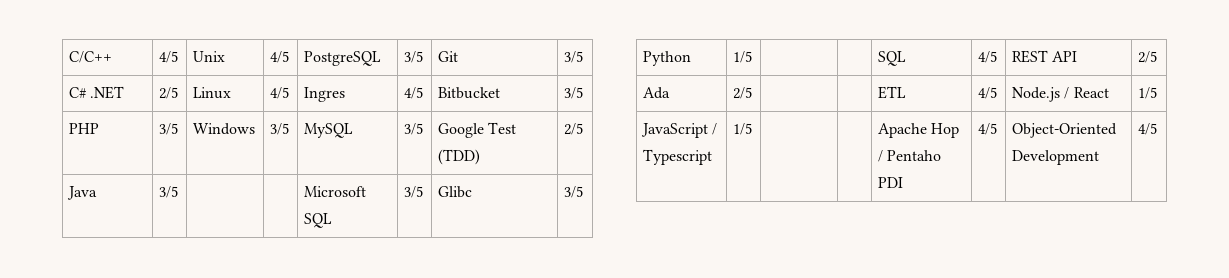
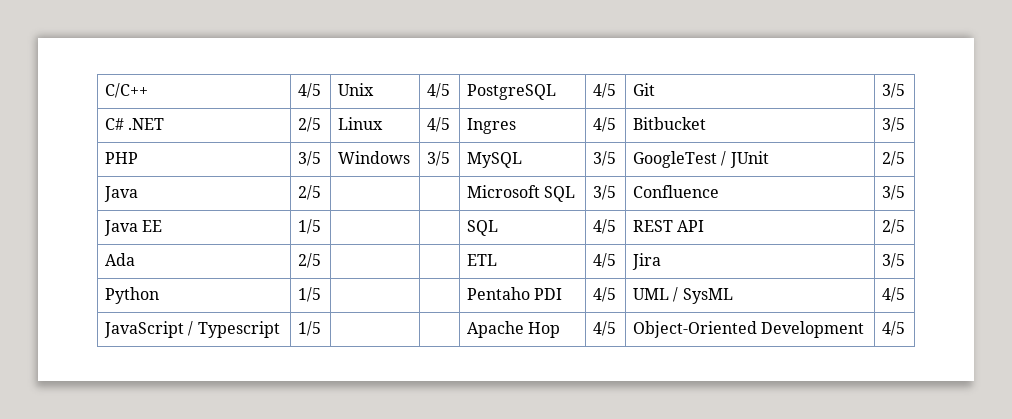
[404,51,424,63] 3/5 -> [592,83,616,98] 4/5
[438,122,517,138] [438,149,481,165] Google Test (TDD) -> [632,151,769,168] GoogleTest / JUnit
[159,186,179,198] 3/5 -> [297,185,321,200] 2/5
[438,186,473,198] [564,186,584,198] [643,51,692,66] Glibc | 3/5 // Python -> [632,185,719,198] [881,185,905,200] [103,220,163,236] Confluence | 3/5 // Java EE
[1012,87,1109,102] [1138,87,1158,99] Node.js / React | 1/5 -> [631,253,661,270] [881,253,905,268] [104,287,159,304] [297,287,321,302] [466,287,563,300] [592,287,616,302] [632,287,733,304] [881,287,905,302] Jira | 3/5 // Python | 1/5 | | | Pentaho PDI | 4/5 | UML / SysML | 4/5
[878,150,942,162] [878,177,904,188] / Pentaho PDI -> (561, 330) none

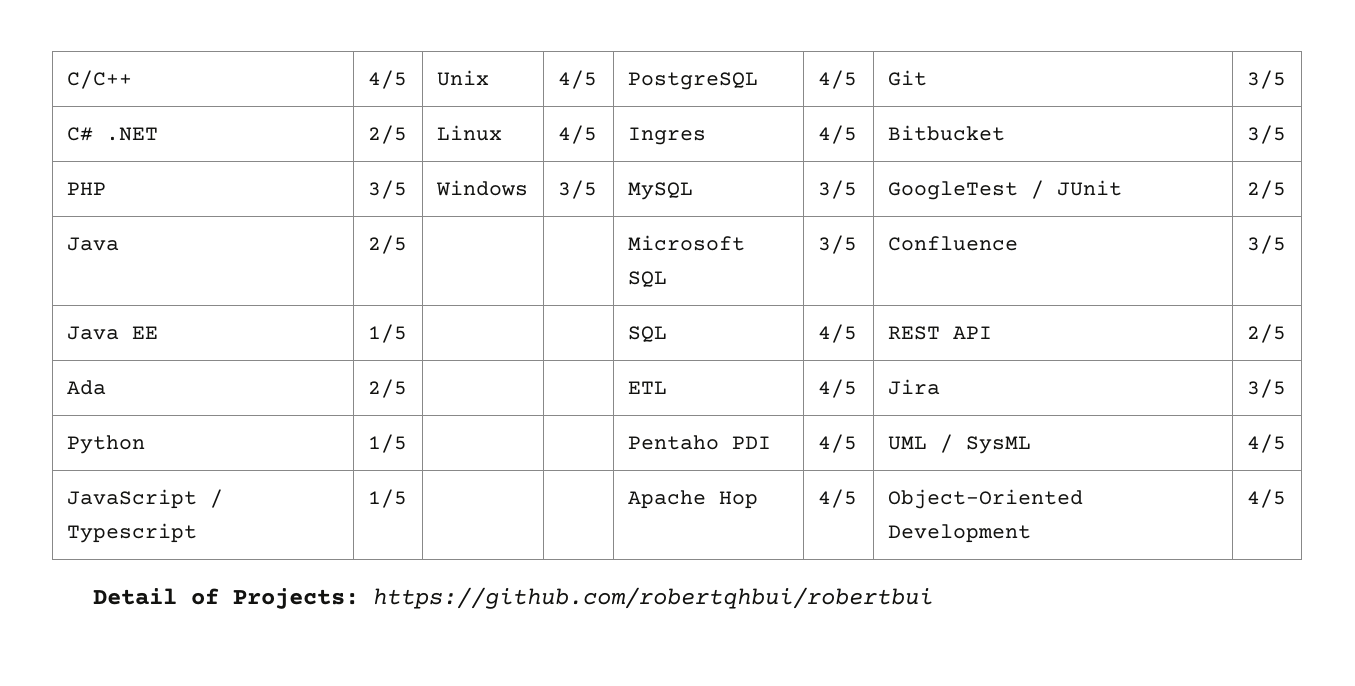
(905, 328) none -> [92,587,933,609] // Detail of Projects: https://github.com/robertqhbui/robertbui

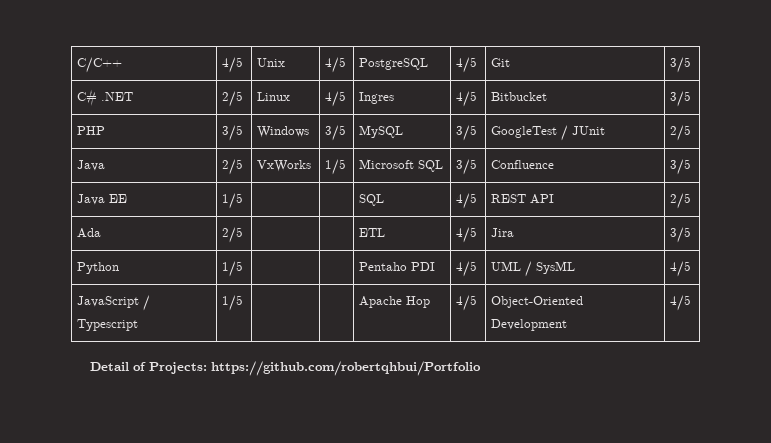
(407, 244) | -> [257,160,312,172] [325,159,347,175] VxWorks | 1/5
[372,587,933,609] https://github.com/robertqhbui/robertbui -> [211,361,482,376] https://github.com/robertqhbui/Portfolio

